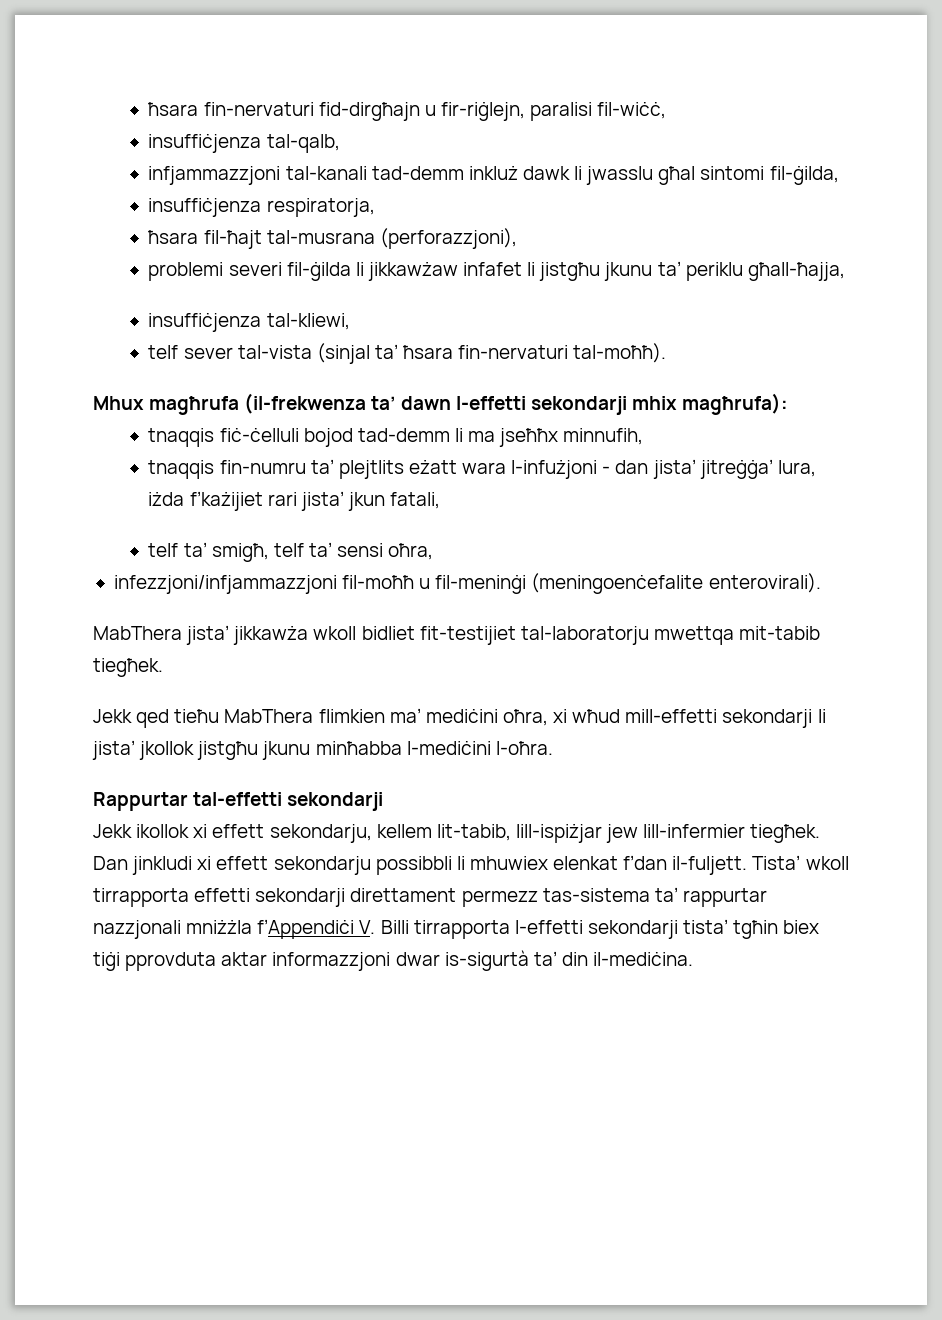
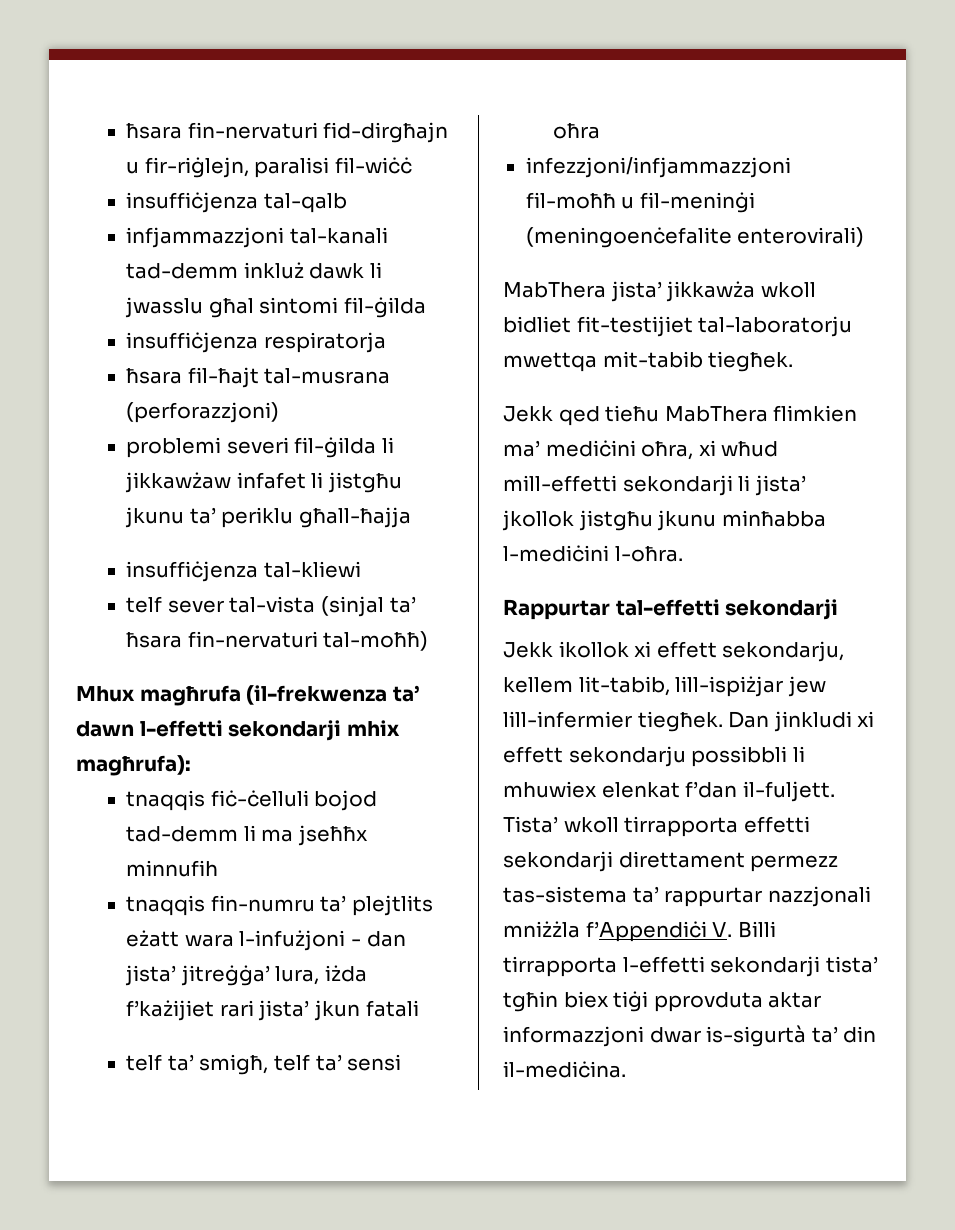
[597,102,667,119] [148,134,340,153] fil-wiċċ, // insuffiċjenza tal-qalb, -> [335,157,413,174] [126,192,347,213] fil-wiċċ // insuffiċjenza tal-qalb
[769,166,839,185] [148,198,375,217] fil-ġilda, // insuffiċjenza respiratorja, -> [344,297,427,318] [126,332,386,353] fil-ġilda // insuffiċjenza respiratorja
[379,228,517,249] (perforazzjoni), -> [126,402,280,423] (perforazzjoni)
[747,262,845,281] [148,313,350,332] għall-ħajja, // insuffiċjenza tal-kliewi, -> [299,507,412,528] [126,561,361,582] għall-ħajja // insuffiċjenza tal-kliewi
[573,343,667,363] tal-moħħ). -> [323,631,429,651] tal-moħħ)
[563,428,644,445] minnufih, -> [126,860,219,877] minnufih
[390,492,441,509] fatali, -> [365,1000,419,1017] fatali
[388,543,434,560] oħra, -> [553,123,601,139] oħra
[708,573,821,593] enterovirali). -> [737,227,865,247] enterovirali)

